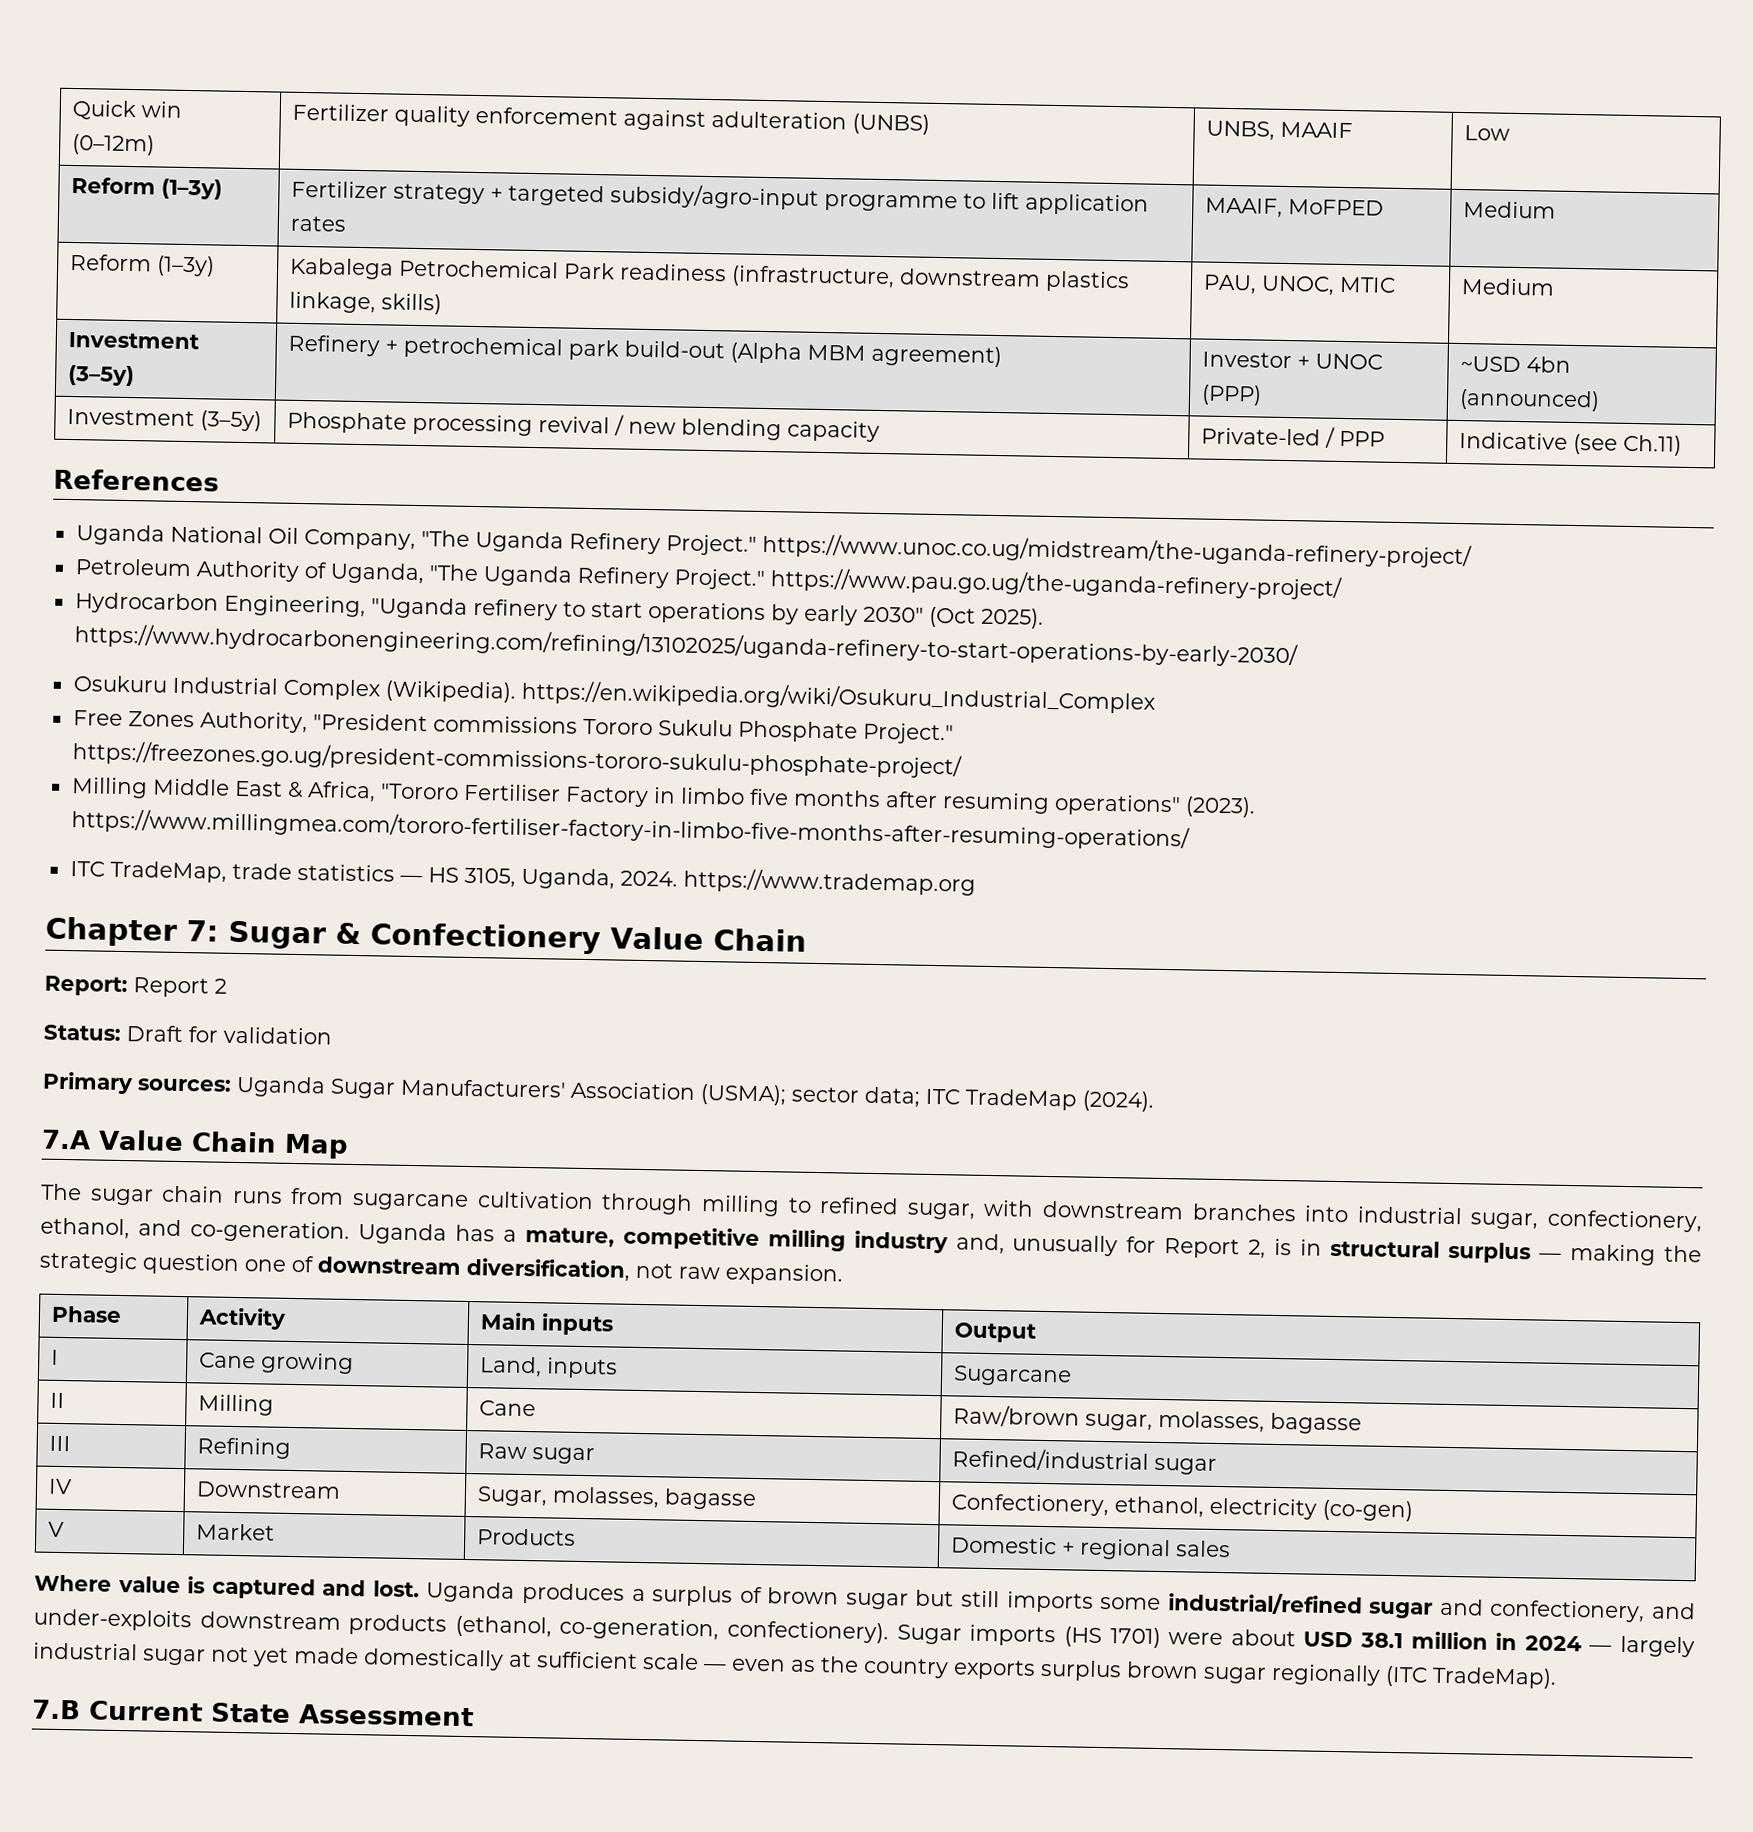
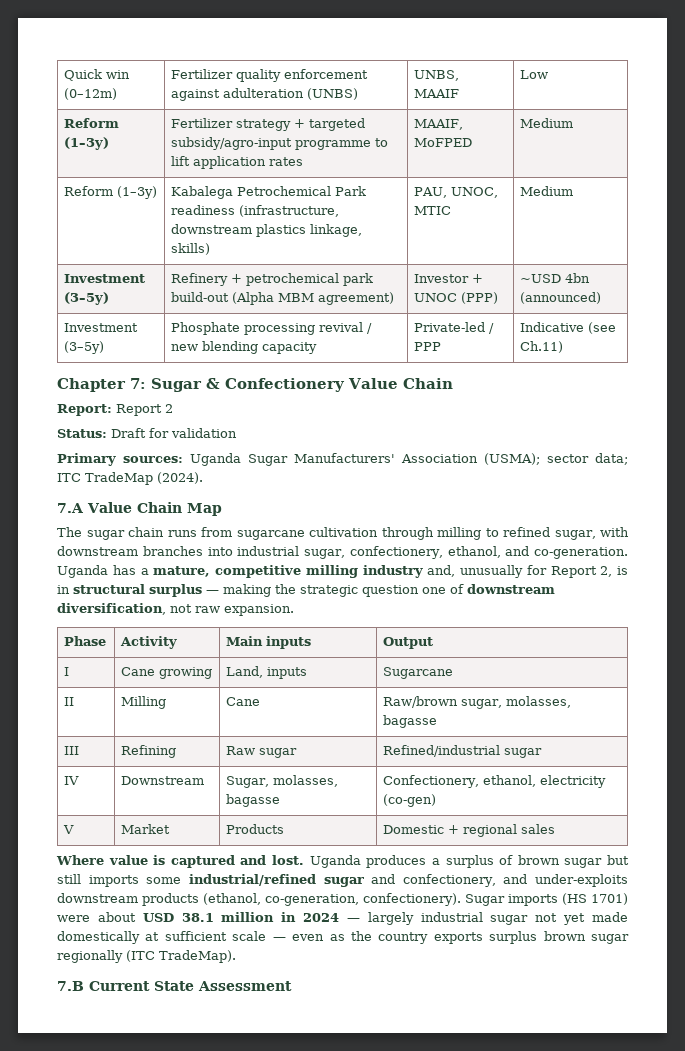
[53,468,219,492] [75,524,1472,569] [74,558,1342,600] [74,592,1044,629] [73,623,1298,668] [72,675,1156,714] [72,710,954,745] [71,740,962,779] [70,777,1256,818] [70,808,1190,851] [69,860,976,896] // References // Uganda National Oil Company, "The Uganda Refinery Project." https://www.unoc.co.ug/midstream/the-uganda-refinery-project/ // Petroleum Authority of Uganda, "The Uganda Refinery Project." https://www.pau.go.ug/the-uganda-refinery-project/ // Hydrocarbon Engineering, "Uganda refinery to start operations by early 2030" (Oct 2025). https://www.hydrocarbonengineering.com/refining/13102025/uganda-refinery-to-start-operations-by-early-2030/ // Osukuru Industrial Complex (Wikipedia). https://en.wikipedia.org/wiki/Osukuru_Industrial_Complex // Free Zones Authority, "President commissions Tororo Sukulu Phosphate Project." https://freezones.go.ug/president-commissions-tororo-sukulu-phosphate-project/ // Milling Middle East & Africa, "Tororo Fertiliser Factory in limbo five months after resuming operations" (2023). https://www.millingmea.com/tororo-fertiliser-factory-in-limbo-five-months-after-resuming-operations/ // ITC TradeMap, trade statistics — HS 3105, Uganda, 2024. https://www.trademap.org -> (564, 347) none

